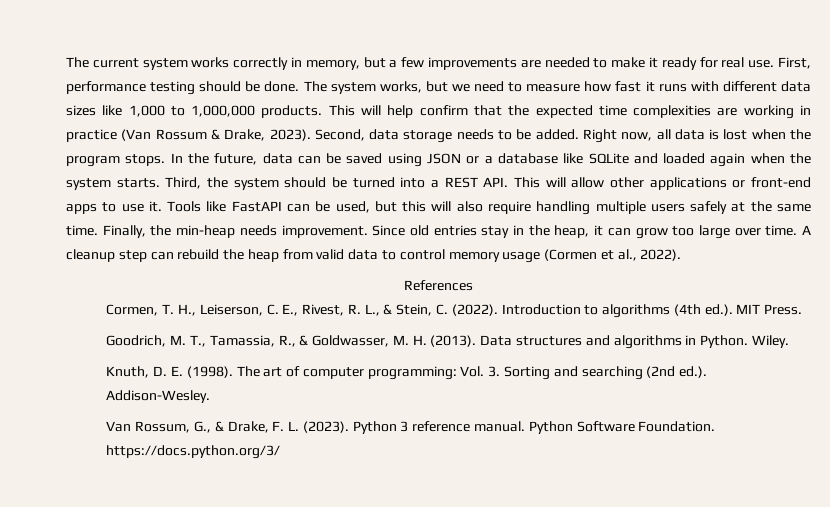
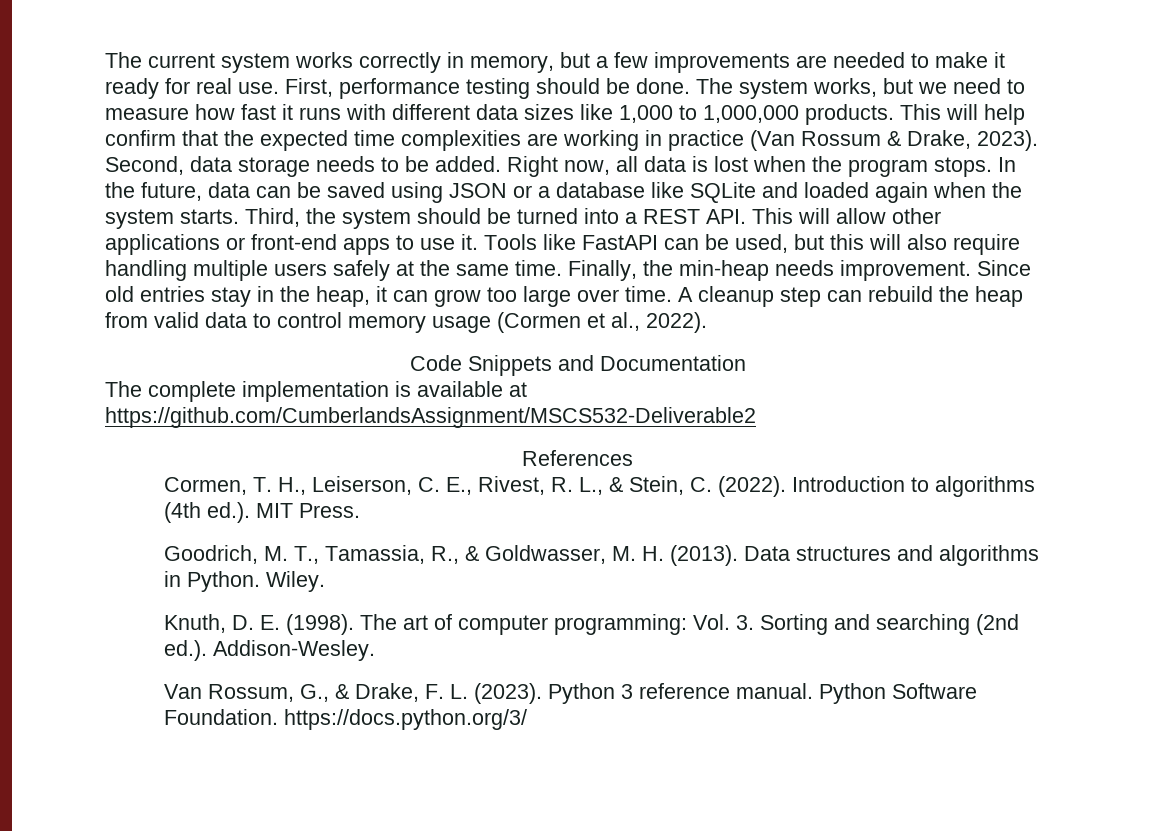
(682, 255) none -> [409,355,746,376] [105,381,527,402] [105,407,756,428] // Code Snippets and Documentation // The complete implementation is available at https://github.com/CumberlandsAssignment/MSCS532-Deliverable2

